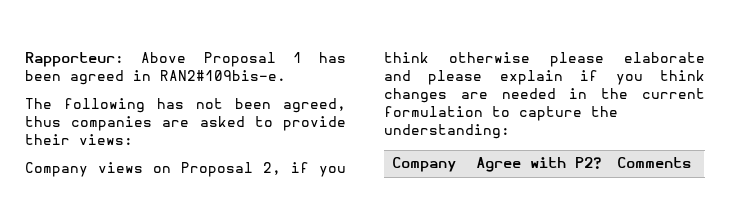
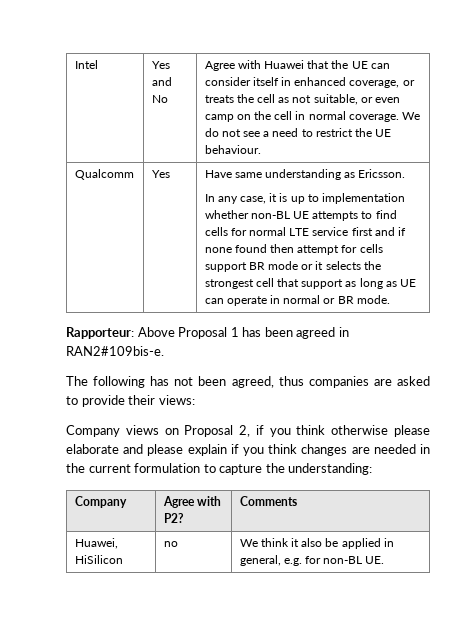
(25, 59) none -> [74,60,98,69] [151,61,170,69] [151,77,172,86] [151,95,168,103] [204,60,390,71] [204,77,415,88] [204,94,400,105] [204,111,420,122] [204,128,391,137] [204,145,261,154] [74,169,134,180] [151,170,170,178] [204,169,406,180] [204,193,405,204] [204,210,397,221] [204,227,406,236] [204,244,383,255] [204,261,381,272] [204,278,416,289] [204,295,390,306] Intel | Yes and No | Agree with Huawei that the UE can consider itself in enhanced coverage, or treats the cell as not suitable, or even camp on the cell in normal coverage. We do not see a need to restrict the UE behaviour. // Qualcomm | Yes | Have same understanding as Ericsson. // In any case, it is up to implementation whether non-BL UE attempts to find cells for normal LTE service first and if none found then attempt for cells support BR mode or it selects the strongest cell that support as long as UE can operate in normal or BR mode. //
(691, 162) none -> [74,538,118,549] [74,555,123,564] [163,541,178,547] [239,538,394,549] [239,555,385,566] // Huawei, HiSilicon | no | We think it also be applied in general, e.g. for non-BL UE.

